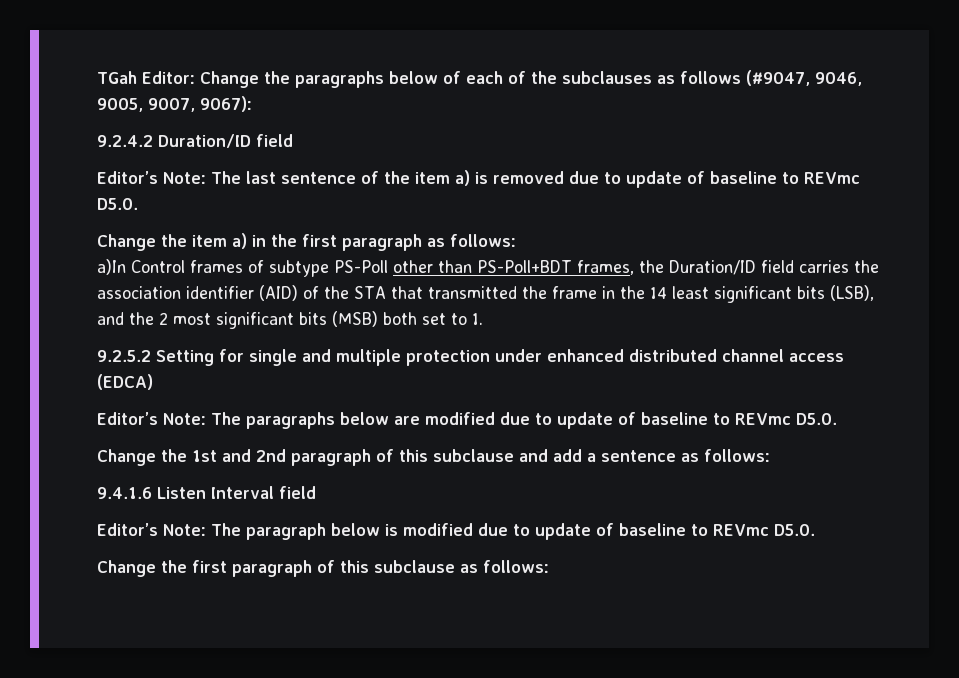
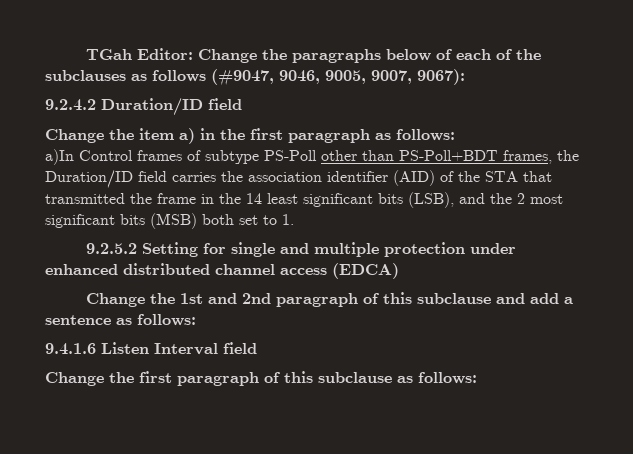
[97,170,860,188] [97,198,138,210] // Editor’s Note: The last sentence of the item a) is removed due to update of baseline to REVmc D5.0. -> (242, 104) none
[97,412,837,429] // Editor’s Note: The paragraphs below are modified due to update of baseline to REVmc D5.0. -> (399, 271) none
[97,523,815,540] // Editor’s Note: The paragraph below is modified due to update of baseline to REVmc D5.0. -> (257, 348) none

